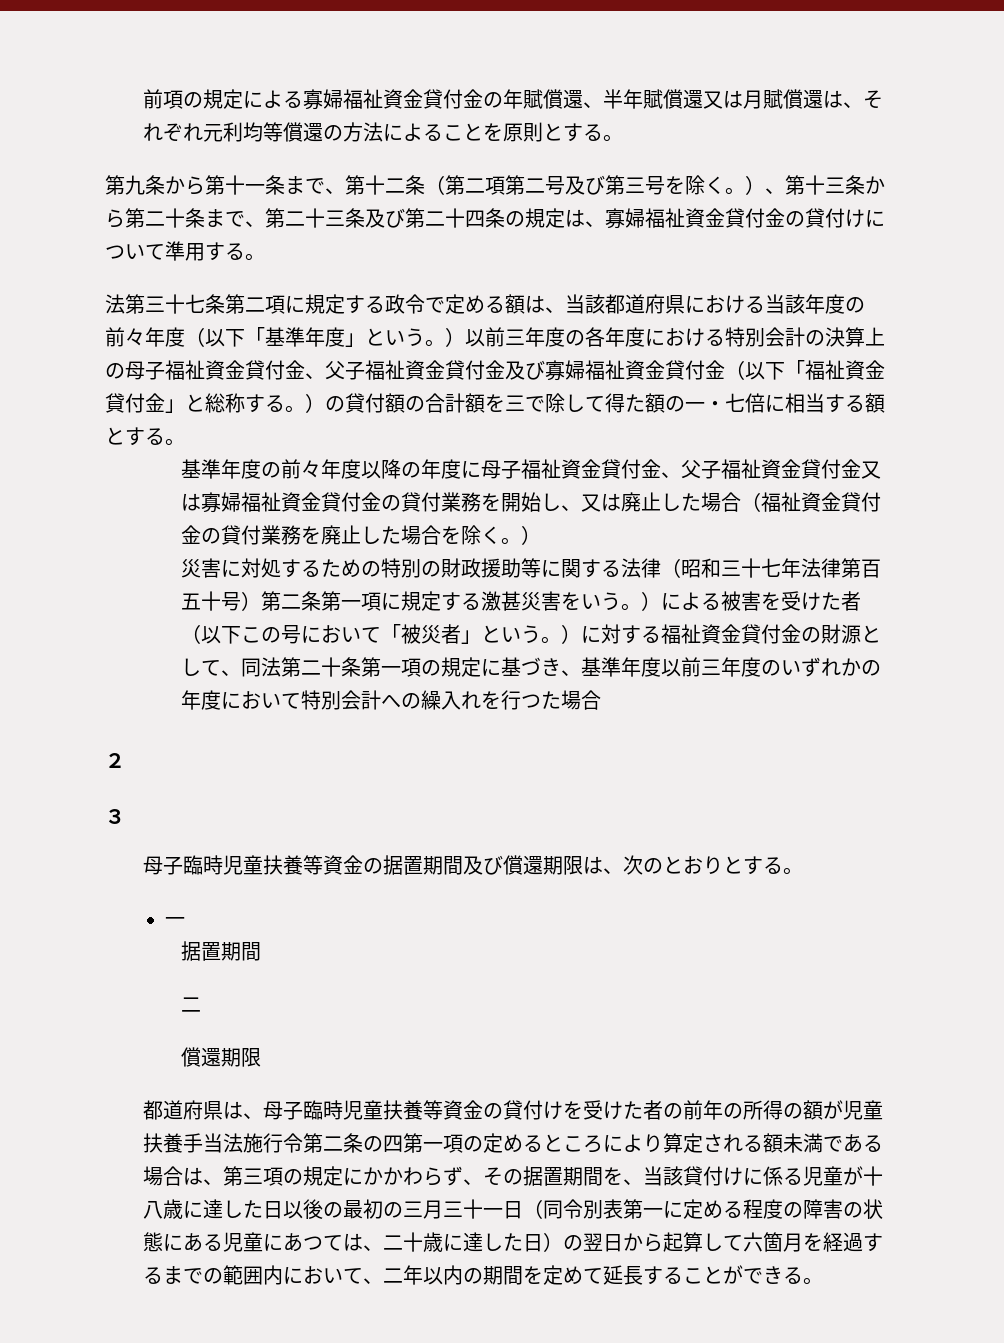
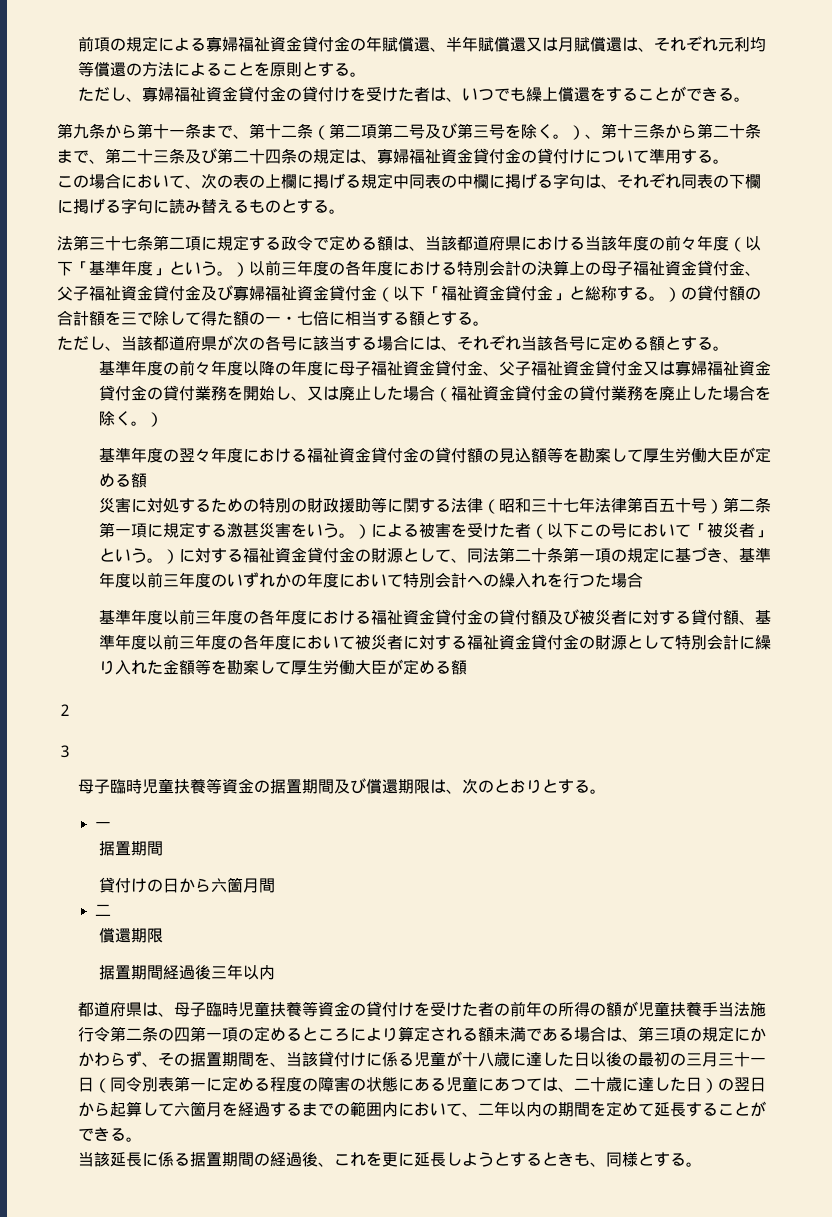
(623, 138) none -> [77,86,750,102] // ただし、寡婦福祉資金貸付金の貸付けを受けた者は、いつでも繰上償還をすることができる。
(265, 257) none -> [57,173,761,189] [57,198,345,214] // この場合において、次の表の上欄に掲げる規定中同表の中欄に掲げる字句は、それぞれ同表の下欄に掲げる字句に読み替えるものとする。
(185, 442) none -> [57,335,729,351] // ただし、当該都道府県が次の各号に該当する場合には、それぞれ当該各号に定める額とする。
(541, 535) none -> [98,447,771,463] [98,473,147,488] // 基準年度の翌々年度における福祉資金貸付金の貸付額の見込額等を勘案して厚生労働大臣が定める額
(601, 700) none -> [98,609,771,625] [98,634,771,650] [98,659,467,675] // 基準年度以前三年度の各年度における福祉資金貸付金の貸付額及び被災者に対する貸付額、基準年度以前三年度の各年度において被災者に対する福祉資金貸付金の財源として特別会計に繰り入れた金額等を勘案して厚生労働大臣が定める額
[180,997,201,1012] [180,1047,261,1067] 二 // 償還期限 -> [98,877,275,893] [95,904,112,916] [98,928,163,943] [98,964,275,980] 貸付けの日から六箇月間 // 二 // 償還期限 // 据置期間経過後三年以内
(823, 1281) none -> [77,1152,702,1167] // 当該延長に係る据置期間の経過後、これを更に延長しようとするときも、同様とする。

